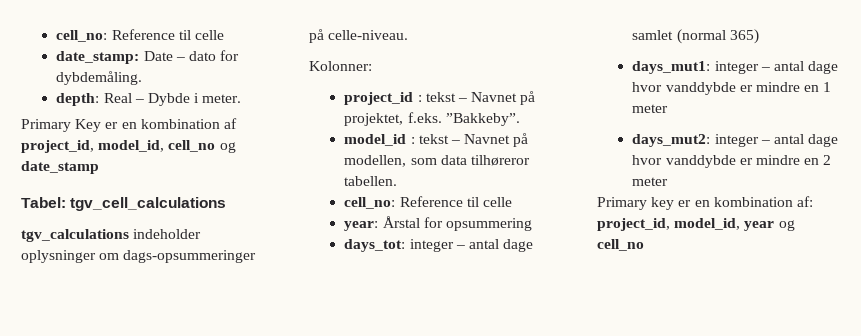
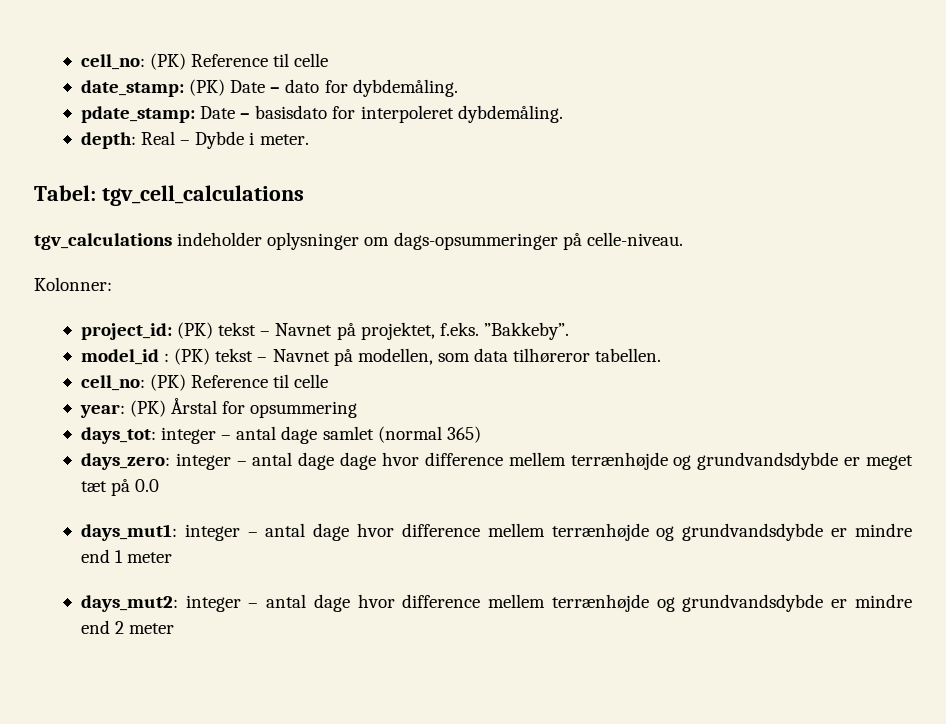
[56,30,108,42] cell_no: -> [80,53,186,70] cell_no: (PK)
(140, 57) none -> [188,79,225,96] (PK)
(143, 78) none -> [80,105,563,123] // pdate_stamp: Date – basisdato for interpoleret dybdemåling.
[21,118,237,132] [21,140,236,153] [21,161,99,174] // Primary Key er en kombination af project_id, model_id, cell_no og date_stamp -> (309, 139) none
[344,92,422,105] project_id : -> [80,322,213,340] project_id: (PK)
(415, 140) none -> [174,348,211,365] (PK)
(396, 203) none -> [149,374,186,391] (PK)
(379, 226) none -> [129,400,166,417] (PK)
(759, 36) none -> [80,452,913,470] [80,479,160,496] // days_zero: integer – antal dage dage hvor difference mellem terrænhøjde og grundvandsdybde er meget tæt på 0.0
[665,82,820,95] vanddybde er mindre en -> [401,523,912,541] [80,549,110,563] difference mellem terrænhøjde og grundvandsdybde er mindre end
[665,155,820,168] vanddybde er mindre en -> [402,594,912,612] [80,620,110,634] difference mellem terrænhøjde og grundvandsdybde er mindre end
[597,196,813,210] [597,218,795,231] [597,239,644,251] // Primary key er en kombination af: project_id, model_id, year og cell_no -> (175, 628) none

